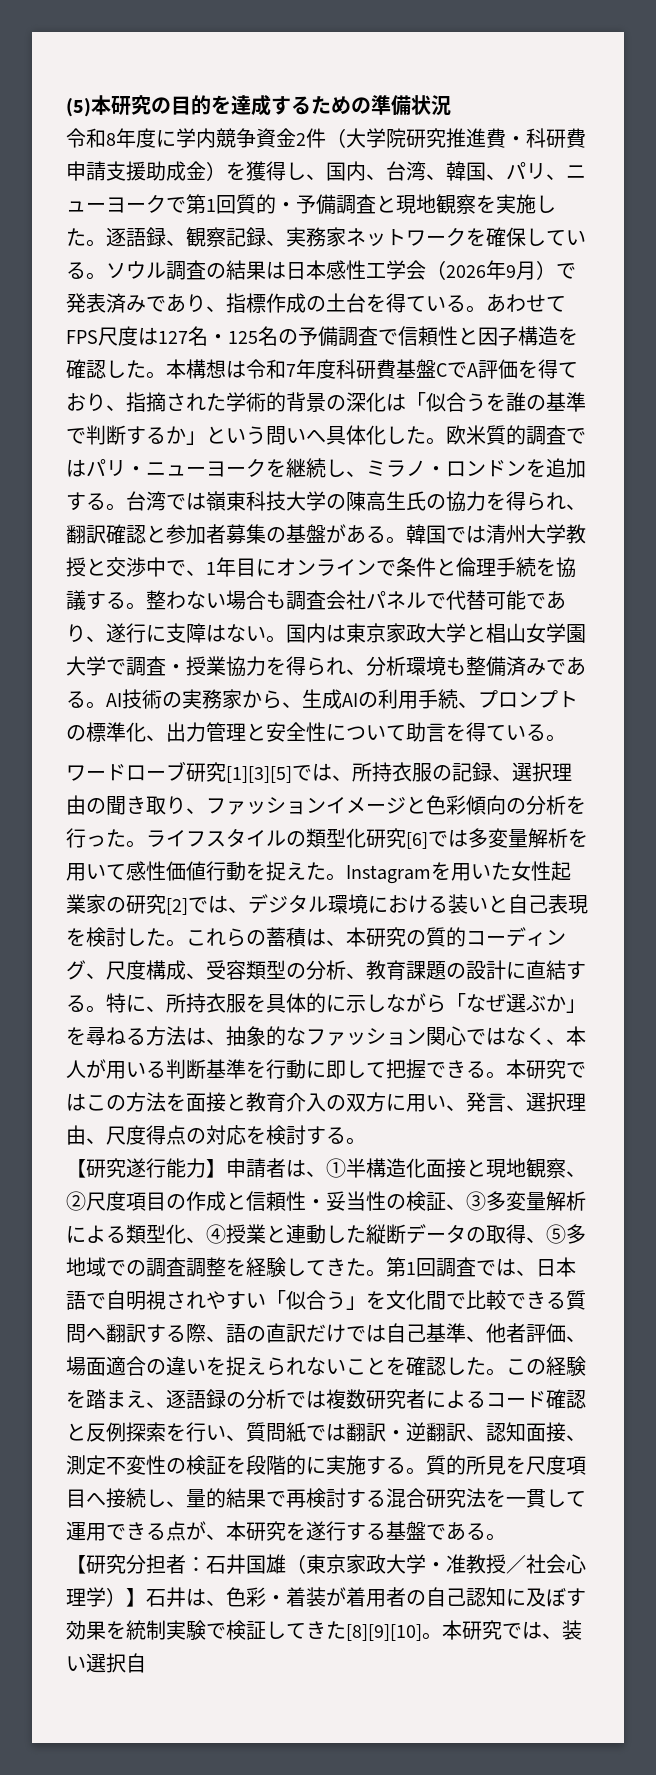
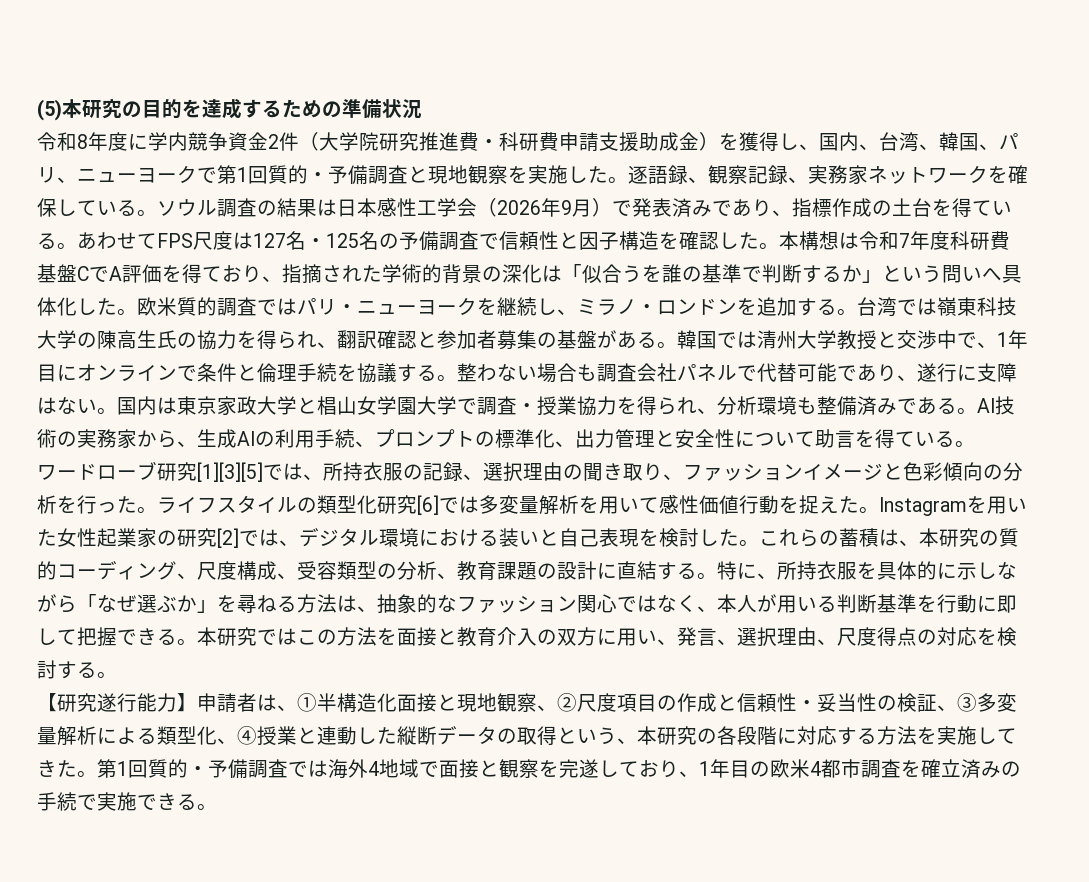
[526,1224,586,1244] [66,1257,286,1278] 、⑤多地域での調査調整を経験 -> [557,726,977,745] という、本研究の各段階に対応する方法を実施
[436,1257,576,1277] [66,1290,586,1310] [66,1323,586,1343] [66,1356,586,1377] [66,1389,586,1409] [66,1422,586,1443] [66,1455,586,1475] [66,1488,586,1508] [66,1521,506,1541] [66,1554,586,1574] [66,1587,586,1607] [66,1620,582,1641] [66,1653,146,1673] 調査では、日本語で自明視されやすい「似合う」を文化間で比較できる質問へ翻訳する際、語の直訳だけでは自己基準、他者評価、場面適合の違いを捉えられないことを確認した。この経験を踏まえ、逐語録の分析では複数研究者によるコード確認と反例探索を行い、質問紙では翻訳・逆翻訳、認知面接、測定不変性の検証を段階的に実施する。質的所見を尺度項目へ接続し、量的結果で再検討する混合研究法を一貫して運用できる点が、本研究を遂行する基盤である。 // 【研究分担者：石井国雄（東京家政大学・准教授／社会心理学）】石井は、色彩・着装が着用者の自己認知に及ぼす効果を統制実験で検証してきた[8][9][10]。本研究では、装い選択自 -> [148,759,1021,779] [37,792,217,811] 質的・予備調査では海外4地域で面接と観察を完遂しており、1年目の欧米4都市調査を確立済みの手続で実施できる。

